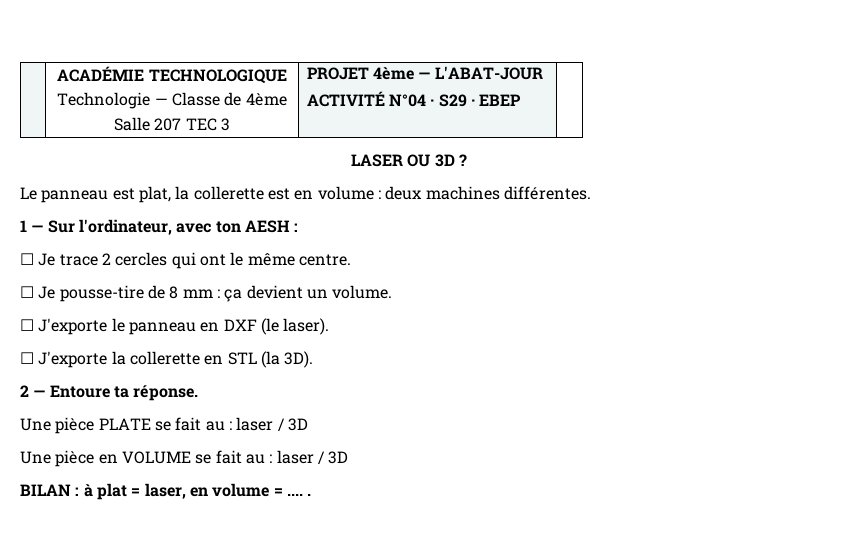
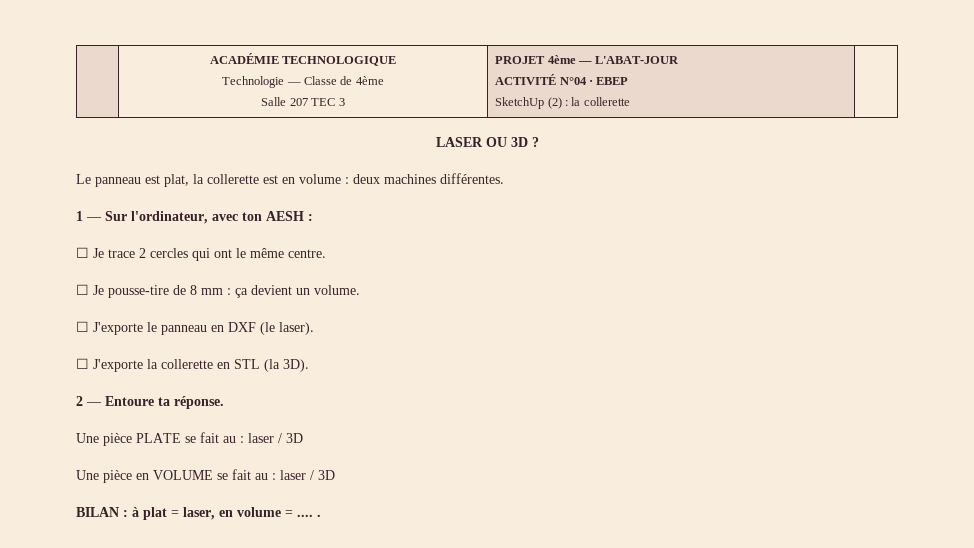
[438,94,476,107] S29 · -> (593, 82) none
(522, 100) none -> [495,97,630,109] // SketchUp (2) : la collerette

